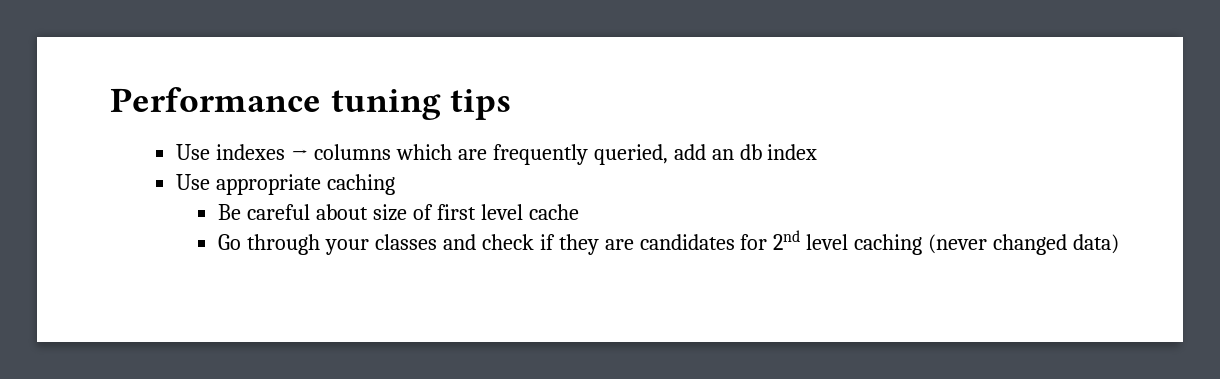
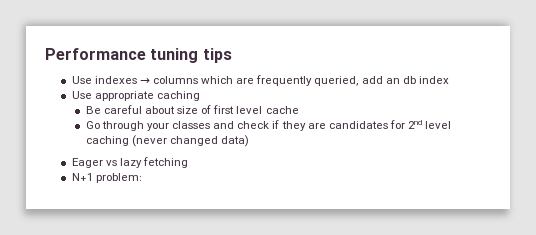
(1120, 244) none -> [71,157,189,168] [71,173,142,183] // Eager vs lazy fetching // N+1 problem:

